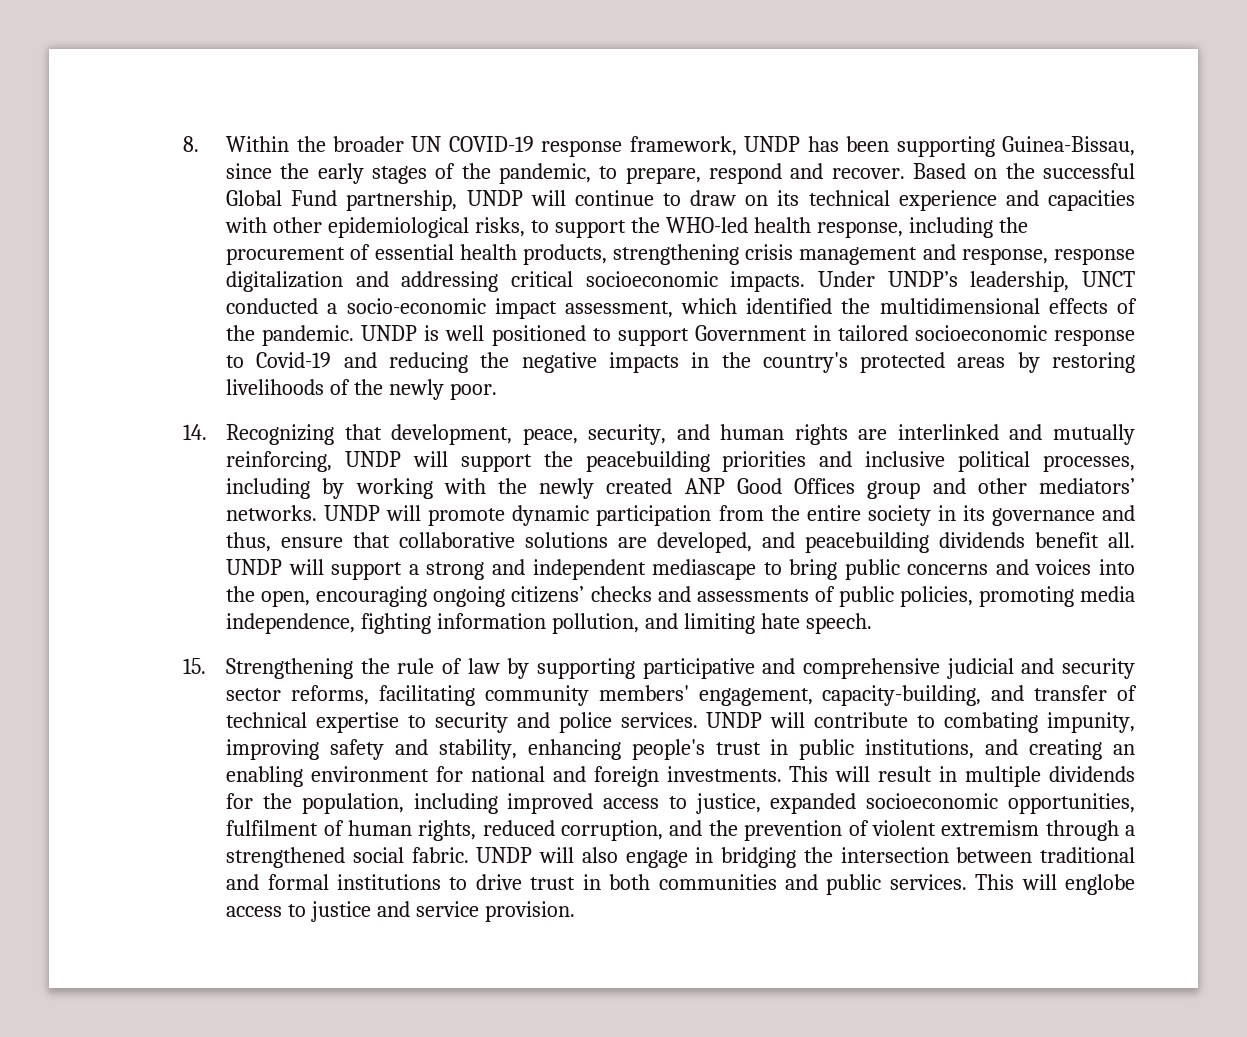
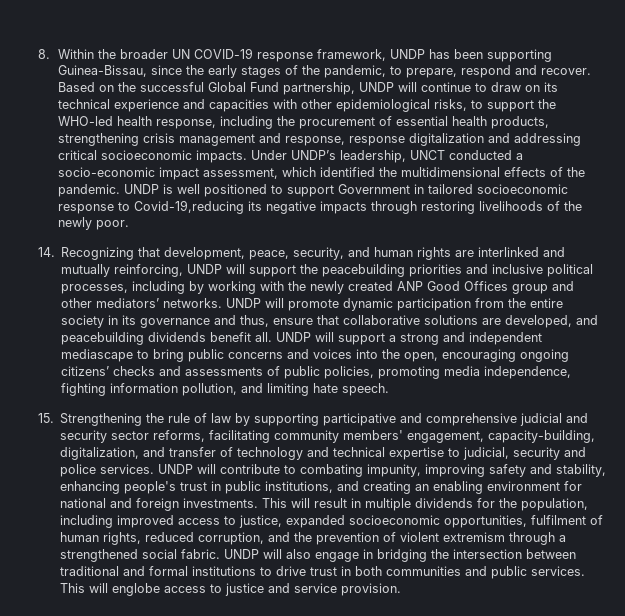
[256,352,1040,373] Covid-19 and reducing the negative impacts in the country's protected areas by -> [134,200,418,214] Covid-19,reducing its negative impacts through
(982, 695) none -> [60,447,140,460] digitalization,
(1137, 693) none -> [237,447,330,460] technology and
(426, 721) none -> [463,447,510,460] judicial,

